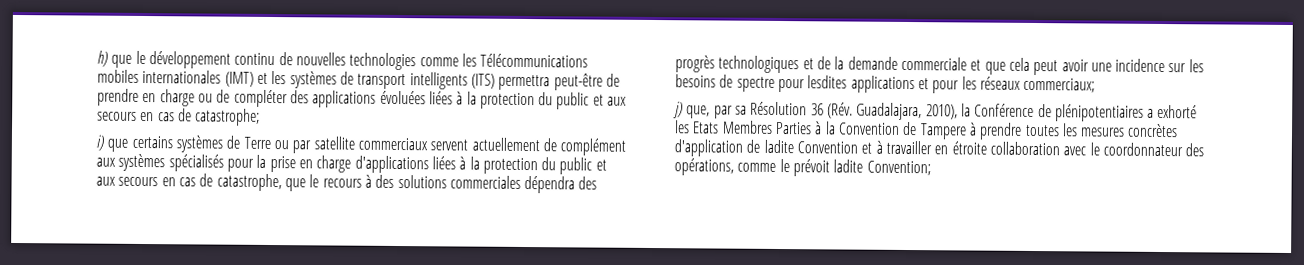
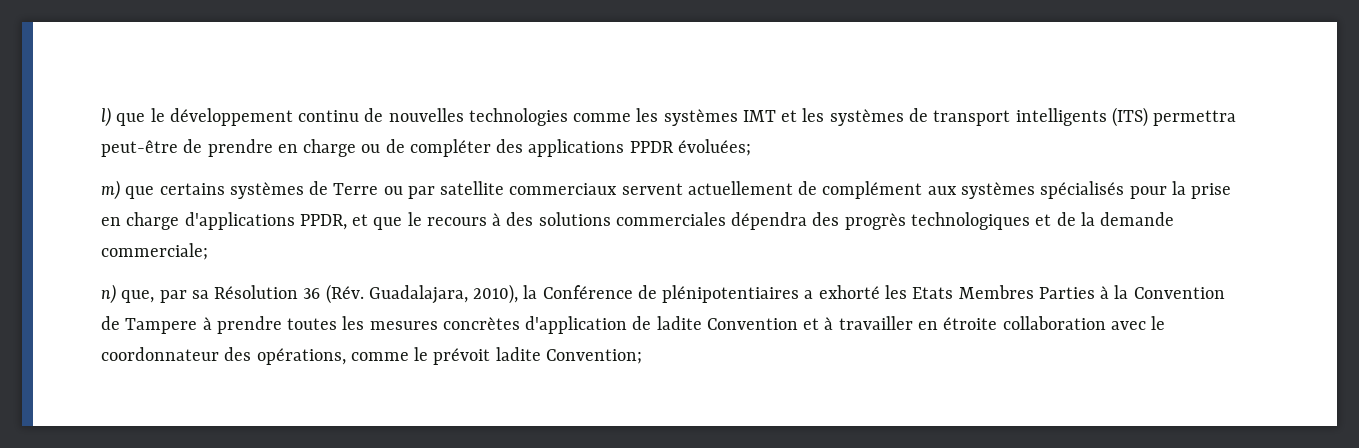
[97,50,108,67] h) -> [101,107,111,127] l)
[480,53,589,68] [97,69,254,87] Télécommunications mobiles internationales (IMT) -> [663,109,776,126] systèmes IMT
[379,90,628,110] [97,108,261,126] [96,134,104,151] évoluées liées à la protection du public et aux secours en cas de catastrophe; // i) -> [629,139,751,156] [101,180,120,200] PPDR évoluées; // m)
[431,156,607,175] [96,173,282,192] liées à la protection du public et aux secours en cas de catastrophe, -> [299,214,369,230] PPDR, et
[900,56,1204,76] [675,74,1096,94] [673,101,683,119] commerciale et que cela peut avoir une incidence sur les besoins de spectre pour lesdites applications et pour les réseaux commerciaux; // j) -> [101,243,208,260] [101,284,116,304] commerciale; // n)

